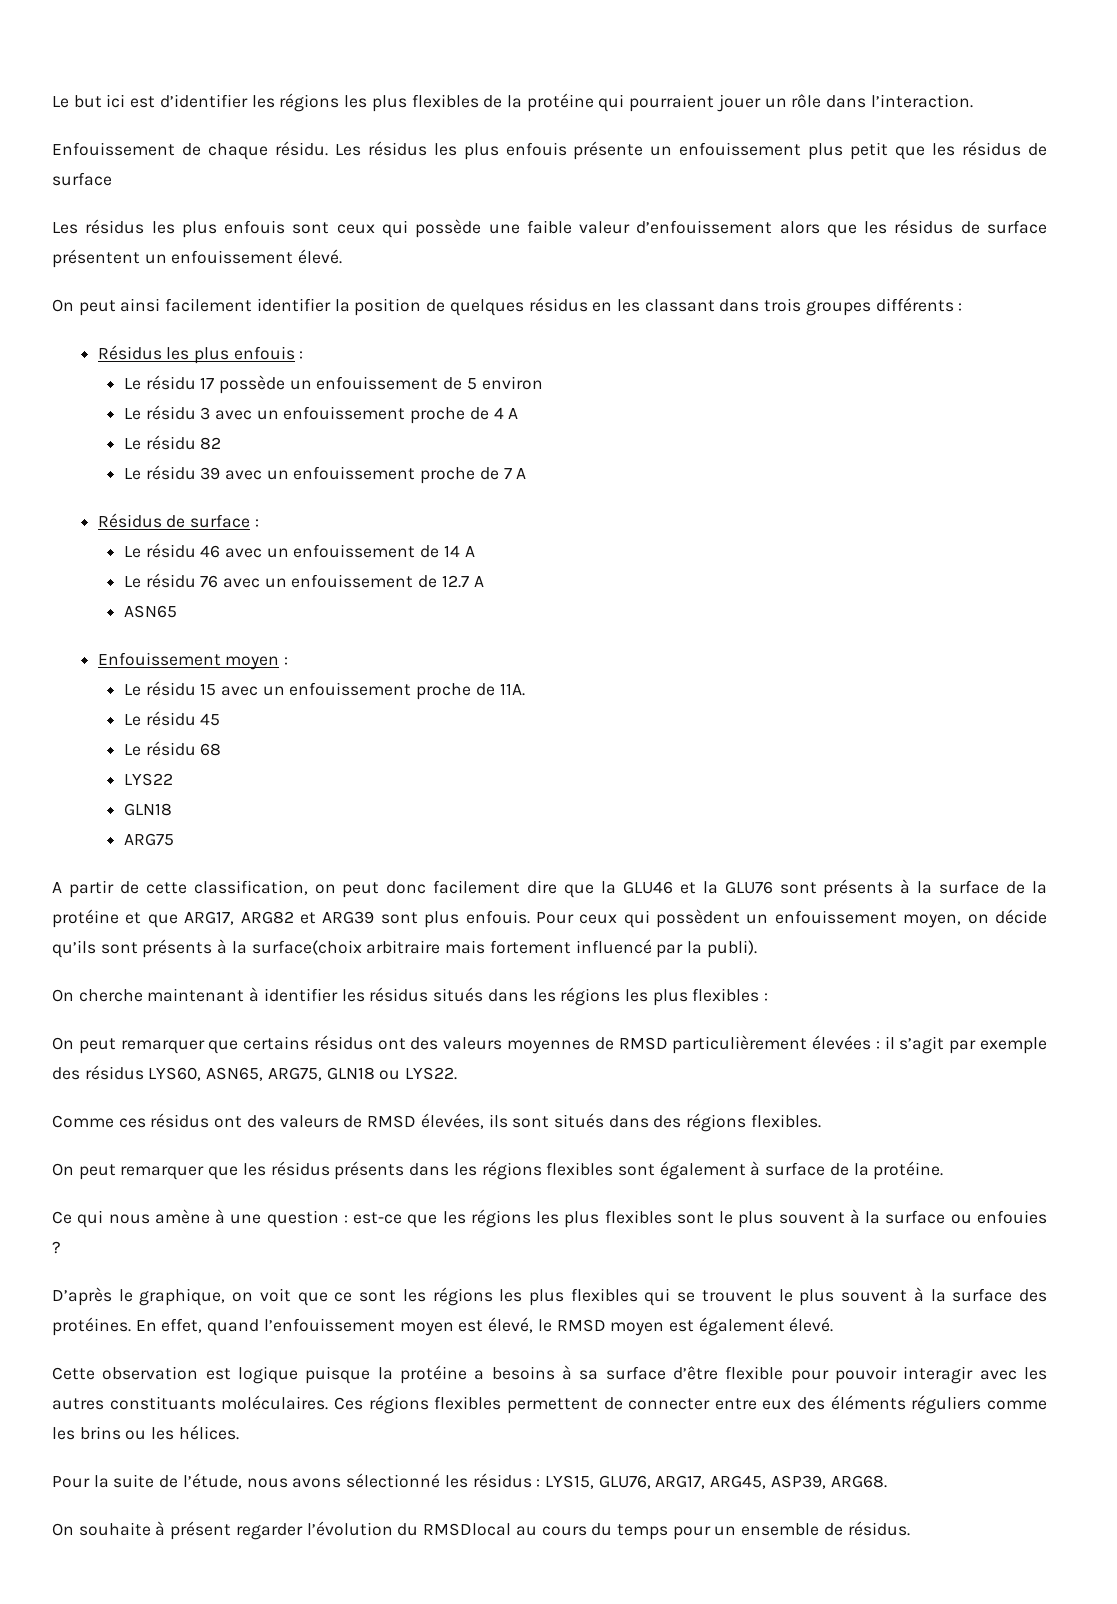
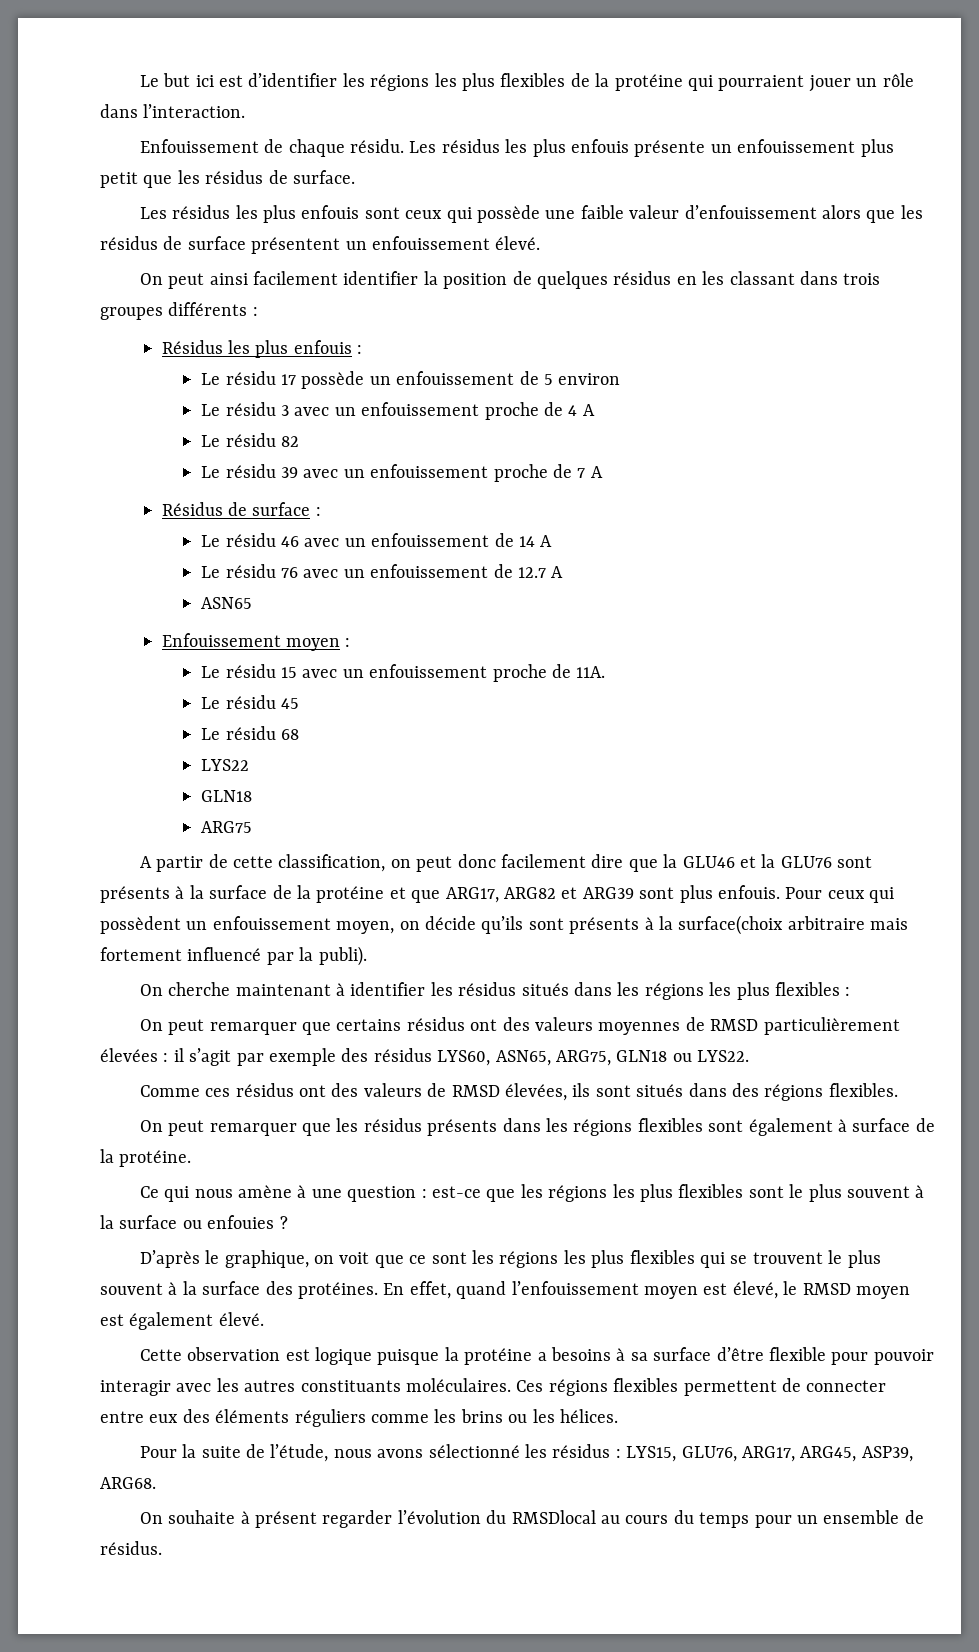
[52,172,112,186] surface -> [293,170,355,184] surface.

